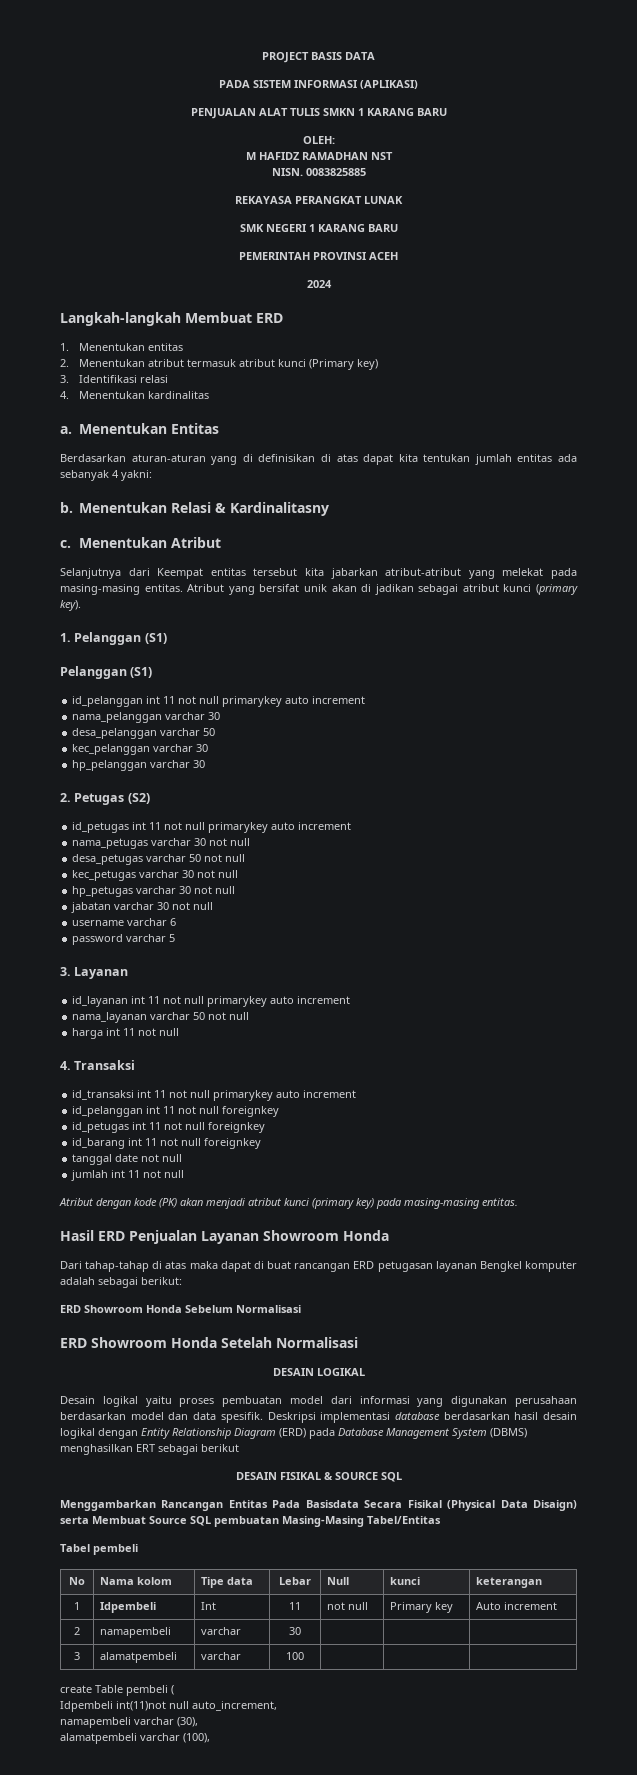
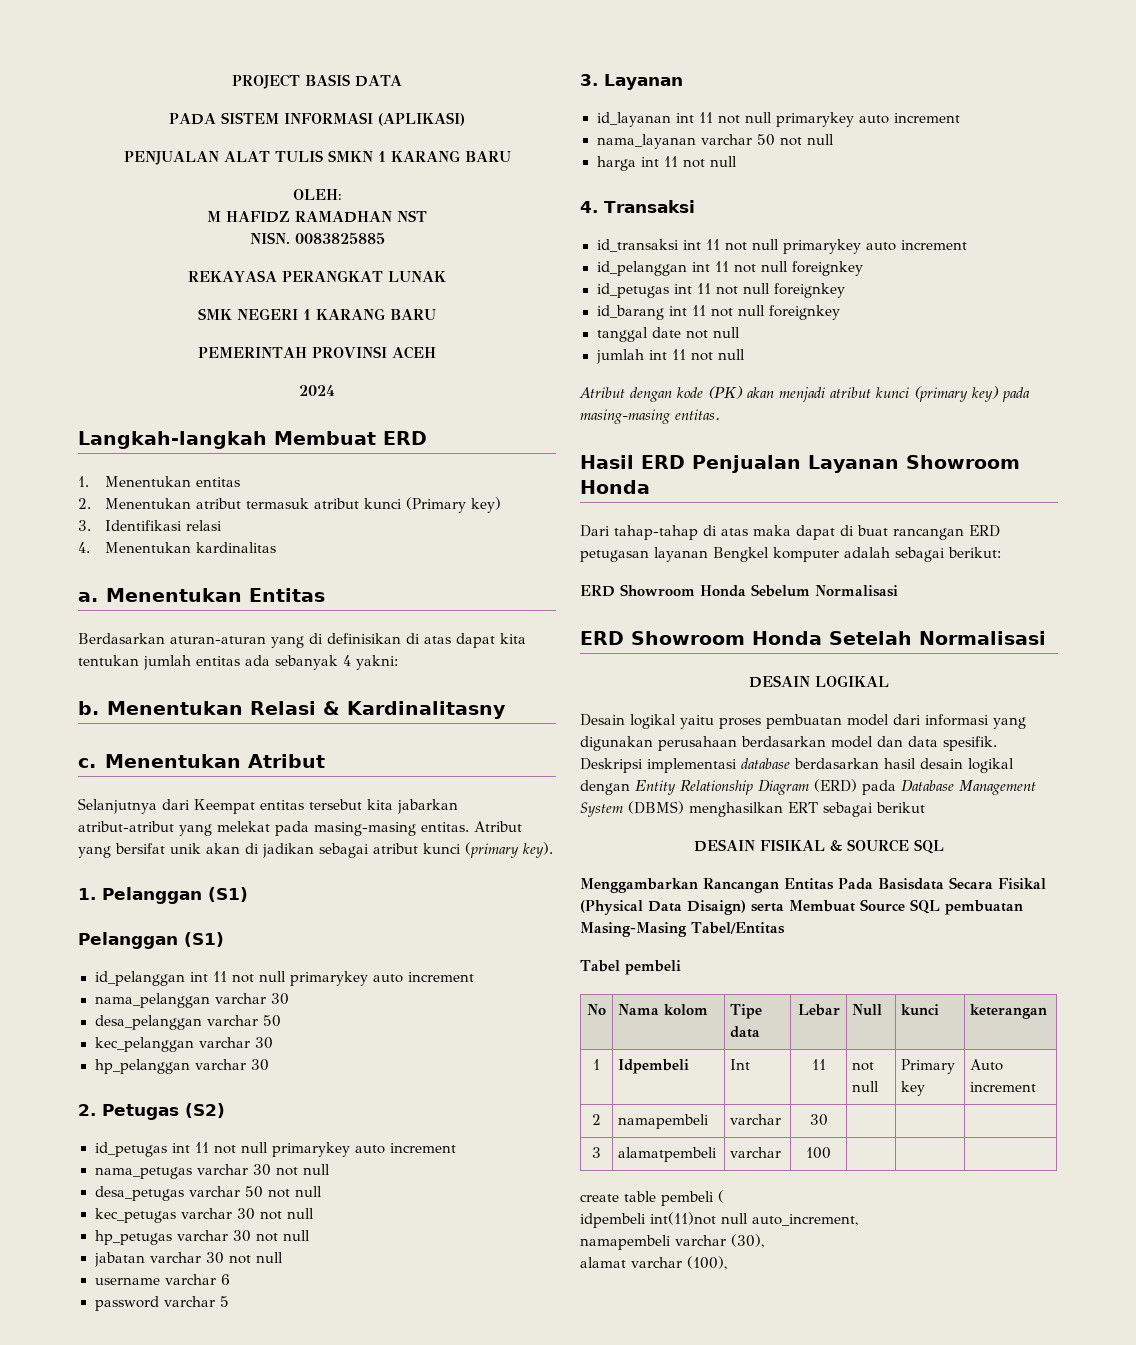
[95,1685,123,1693] Table -> [624,1191,656,1202] table
[60,1701,113,1712] Idpembeli -> [580,1213,646,1228] idpembeli
[60,1733,137,1744] alamatpembeli -> [580,1257,626,1268] alamat

